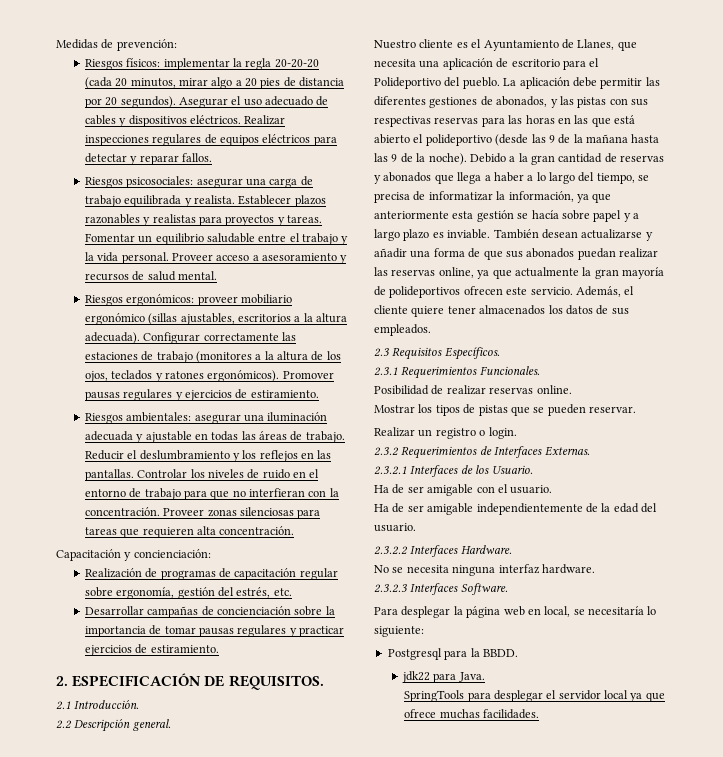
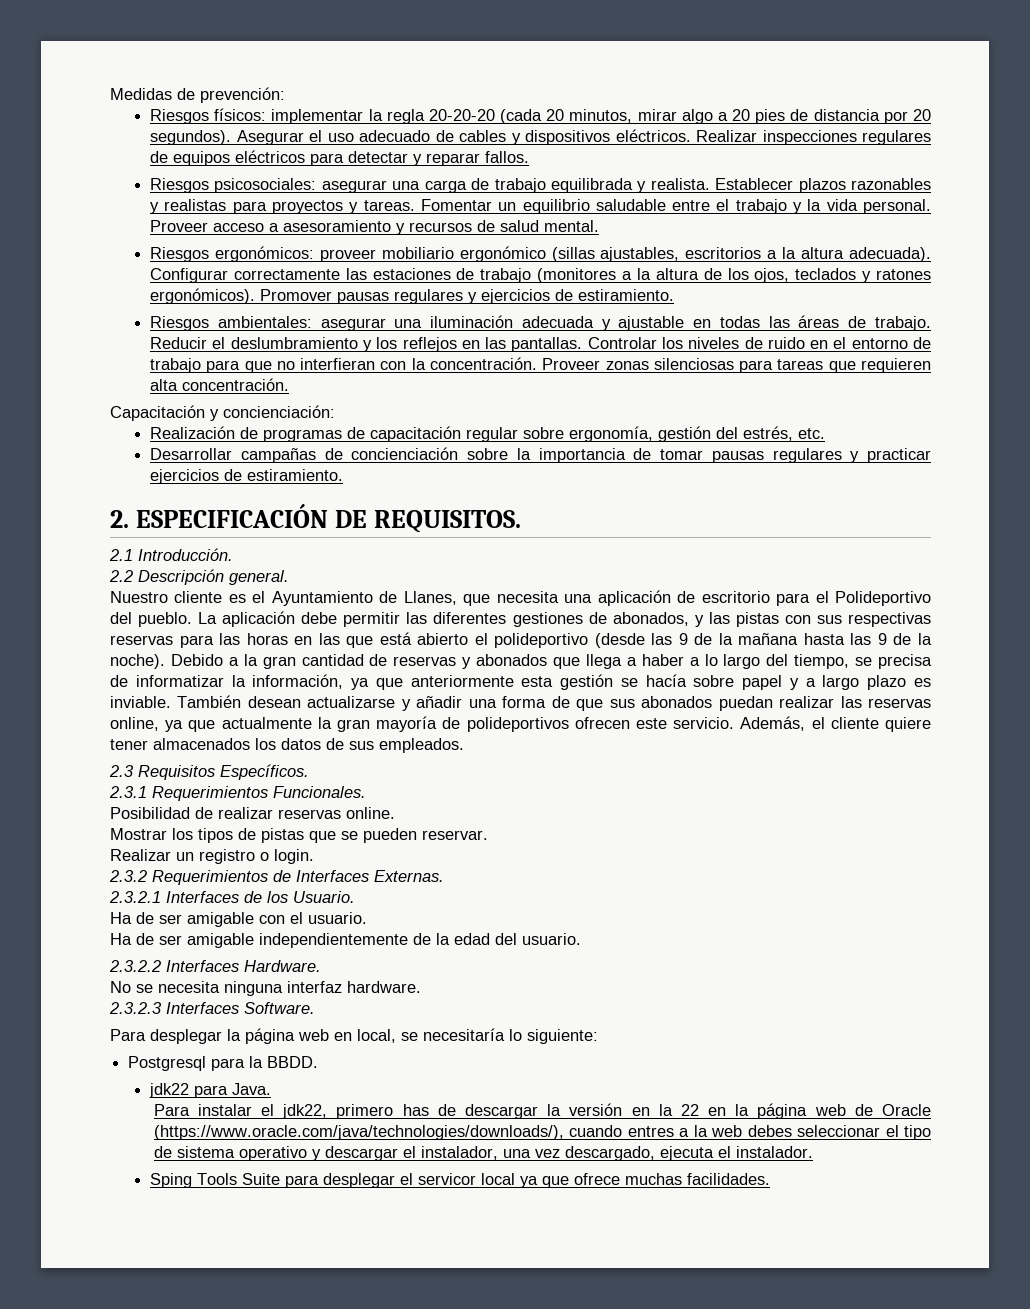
[404,690,465,702] SpringTools -> [153,1103,932,1119] [153,1125,931,1140] [153,1146,813,1161] [150,1173,281,1188] Para instalar el jdk22, primero has de descargar la versión en la 22 en la página web de Oracle (https://www.oracle.com/java/technologies/downloads/), cuando entres a la web debes seleccionar el tipo de sistema operativo y descargar el instalador, una vez descargado, ejecuta el instalador. // Sping Tools Suite
[558,690,601,700] servidor -> [418,1173,477,1185] servicor

